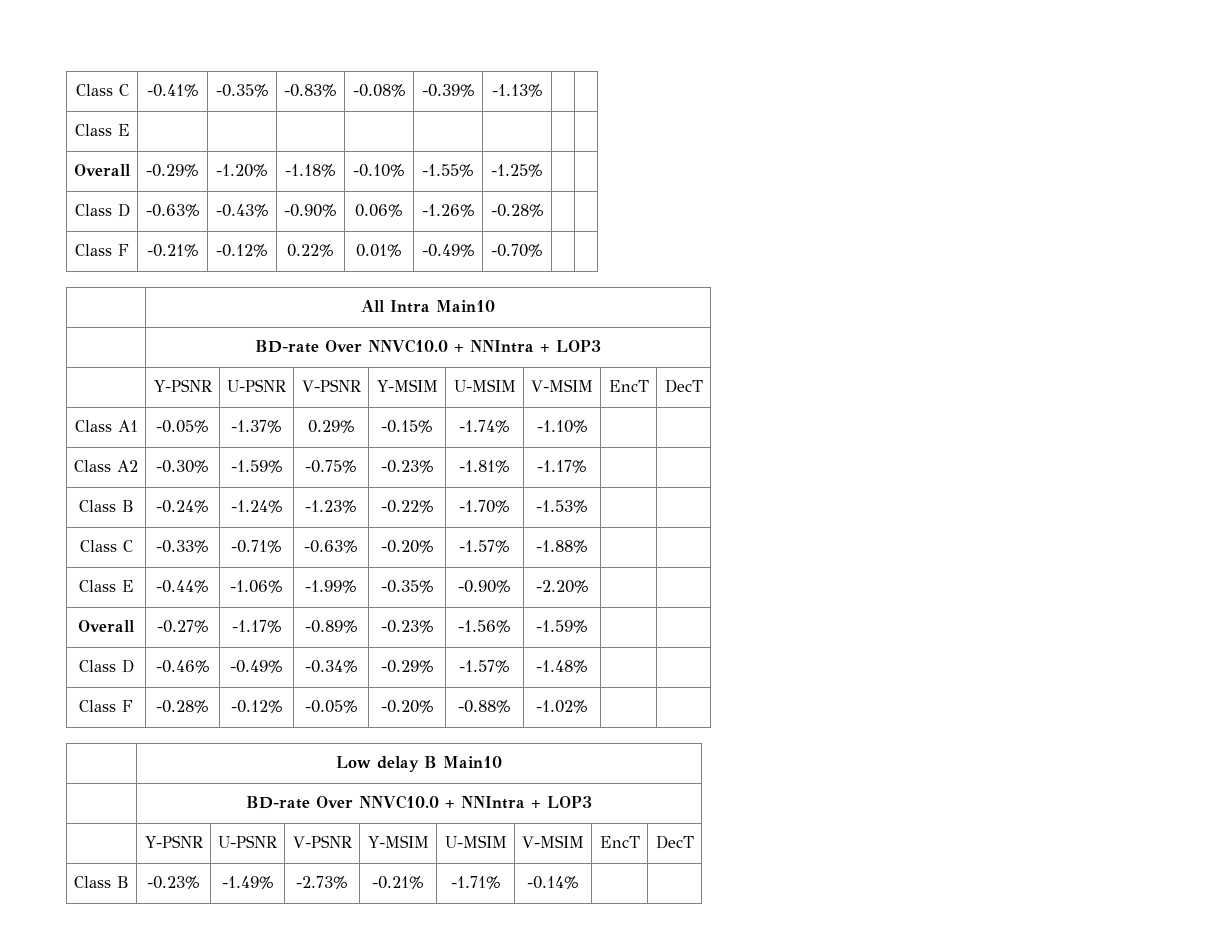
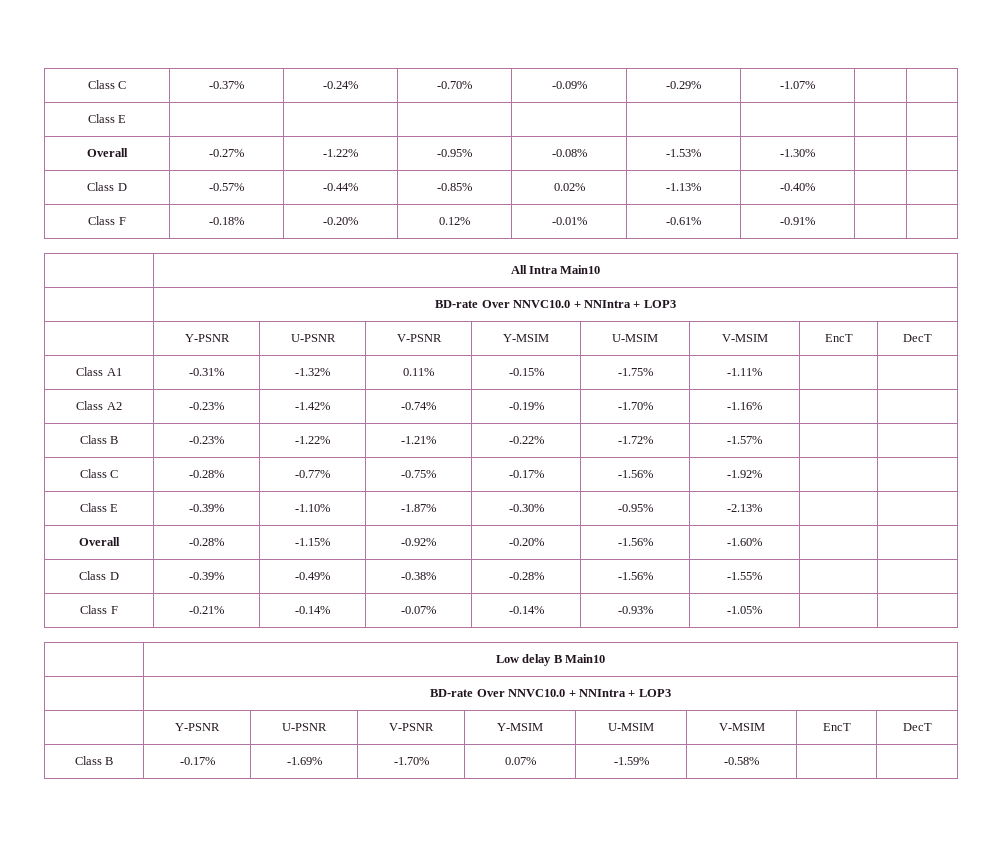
[75,84,129,96] [146,84,199,97] [215,84,269,97] [284,84,337,97] [352,84,406,97] [421,84,475,97] [491,84,543,97] [74,124,130,136] [74,164,131,176] [146,164,199,177] [216,164,268,177] [285,164,336,177] [353,164,405,177] [422,164,474,177] [491,164,543,177] [74,203,130,217] [145,204,200,217] [215,204,269,217] [284,204,337,217] [355,204,403,217] [421,204,475,217] [490,204,544,217] [75,244,129,256] [146,244,199,257] [216,244,268,257] [287,244,334,257] [356,244,402,257] [421,244,475,257] [491,244,543,257] Class C | -0.41% | -0.35% | -0.83% | -0.08% | -0.39% | -1.13% | | // Class E | | | | | | | | // Overall | -0.29% | -1.20% | -1.18% | -0.10% | -1.55% | -1.25% | | // Class D | -0.63% | -0.43% | -0.90% | 0.06% | -1.26% | -0.28% | | // Class F | -0.21% | -0.12% | 0.22% | 0.01% | -0.49% | -0.70% -> [87,80,127,89] [209,81,244,89] [323,81,358,89] [437,81,472,89] [551,81,587,89] [666,81,701,89] [780,81,815,89] [87,114,127,123] [87,148,128,157] [209,149,244,157] [323,149,358,157] [437,149,472,157] [551,149,587,157] [666,149,701,157] [780,149,815,157] [87,182,127,191] [209,183,244,191] [323,183,358,191] [437,183,472,191] [553,183,585,191] [666,183,701,191] [780,183,815,191] [88,216,126,225] [209,217,244,225] [323,217,358,225] [439,217,470,225] [551,217,587,225] [666,217,701,225] [780,217,815,225] Class C | -0.37% | -0.24% | -0.70% | -0.09% | -0.29% | -1.07% | | // Class E | | | | | | | | // Overall | -0.27% | -1.22% | -0.95% | -0.08% | -1.53% | -1.30% | | // Class D | -0.57% | -0.44% | -0.85% | 0.02% | -1.13% | -0.40% | | // Class F | -0.18% | -0.20% | 0.12% | -0.01% | -0.61% | -0.91%
[156,420,209,433] [231,420,282,433] [307,420,355,433] -0.05% | -1.37% | 0.29% -> [189,368,224,376] [295,368,330,376] [403,368,434,376] -0.31% | -1.32% | 0.11%
[459,420,510,433] [536,420,588,433] -1.74% | -1.10% -> [617,368,653,376] [727,368,762,376] -1.75% | -1.11%
[156,460,209,473] [230,460,283,473] [305,460,357,473] [380,460,434,473] [459,460,510,473] [537,460,587,473] [78,500,134,512] [156,500,209,513] [230,500,283,513] [305,500,357,513] -0.30% | -1.59% | -0.75% | -0.23% | -1.81% | -1.17% | | // Class B | -0.24% | -1.24% | -1.23% -> [189,402,224,410] [295,402,330,410] [401,402,436,410] [508,402,544,410] [617,402,653,410] [727,402,762,410] [79,435,119,444] [189,436,224,444] [295,436,330,444] [401,436,436,444] -0.23% | -1.42% | -0.74% | -0.19% | -1.70% | -1.16% | | // Class B | -0.23% | -1.22% | -1.21%
[459,500,510,513] [536,500,588,513] [79,540,133,552] [156,540,209,553] [231,540,282,553] [304,540,358,553] [380,540,434,553] [459,540,510,553] [536,540,588,553] [78,580,134,592] [156,580,209,593] [230,580,283,593] [305,580,357,593] [380,580,434,593] [458,580,511,593] [535,580,589,593] [78,620,135,632] [156,620,209,633] [231,620,282,633] [304,620,358,633] [380,620,434,633] [458,620,511,633] [536,620,588,633] [78,659,134,673] [155,660,210,673] [230,660,283,673] [304,660,358,673] [380,660,434,673] [459,660,510,673] [536,660,588,673] [79,700,133,712] [156,700,209,713] [230,700,283,713] [304,700,358,713] [380,700,434,713] [458,700,511,713] [536,700,588,713] -1.70% | -1.53% | | // Class C | -0.33% | -0.71% | -0.63% | -0.20% | -1.57% | -1.88% | | // Class E | -0.44% | -1.06% | -1.99% | -0.35% | -0.90% | -2.20% | | // Overall | -0.27% | -1.17% | -0.89% | -0.23% | -1.56% | -1.59% | | // Class D | -0.46% | -0.49% | -0.34% | -0.29% | -1.57% | -1.48% | | // Class F | -0.28% | -0.12% | -0.05% | -0.20% | -0.88% | -1.02% -> [617,436,653,444] [727,436,762,444] [79,469,119,478] [189,470,224,478] [295,470,330,478] [401,470,436,478] [508,470,544,478] [617,470,653,478] [727,470,762,478] [79,503,119,512] [189,504,224,512] [295,504,330,512] [401,504,436,512] [508,504,544,512] [617,504,653,512] [727,504,762,512] [79,537,120,546] [189,538,224,546] [295,538,330,546] [401,538,436,546] [508,538,544,546] [617,538,653,546] [727,538,762,546] [79,571,119,580] [189,572,224,580] [295,572,330,580] [401,572,436,580] [508,572,544,580] [617,572,653,580] [727,572,762,580] [80,605,118,614] [189,606,224,614] [295,606,330,614] [401,606,436,614] [508,606,544,614] [617,606,653,614] [727,606,762,614] -1.72% | -1.57% | | // Class C | -0.28% | -0.77% | -0.75% | -0.17% | -1.56% | -1.92% | | // Class E | -0.39% | -1.10% | -1.87% | -0.30% | -0.95% | -2.13% | | // Overall | -0.28% | -1.15% | -0.92% | -0.20% | -1.56% | -1.60% | | // Class D | -0.39% | -0.49% | -0.38% | -0.28% | -1.56% | -1.55% | | // Class F | -0.21% | -0.14% | -0.07% | -0.14% | -0.93% | -1.05%
[147,876,200,889] [221,876,274,889] [296,876,348,889] [372,876,424,889] [450,876,501,889] [527,876,579,889] -0.23% | -1.49% | -2.73% | -0.21% | -1.71% | -0.14% -> [179,757,215,765] [286,757,322,765] [393,757,429,765] [504,757,536,765] [613,757,649,765] [724,757,759,765] -0.17% | -1.69% | -1.70% | 0.07% | -1.59% | -0.58%

